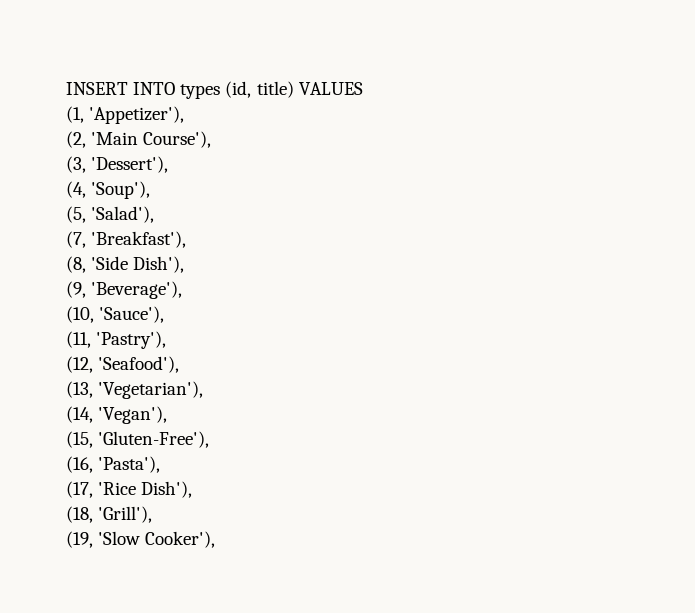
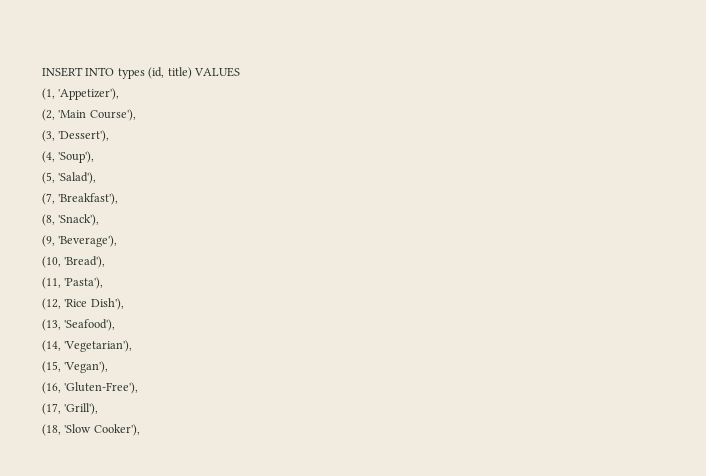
[91,256,185,273] 'Side Dish'), -> [58,214,100,226] 'Snack'),
[99,306,165,323] 'Sauce'), -> [64,256,106,268] 'Bread'),
[96,331,167,349] 'Pastry'), -> [64,277,104,289] 'Pasta'),
[98,356,180,373] [66,381,204,399] [66,406,168,424] [66,431,210,448] [66,456,161,473] [66,481,193,498] [66,506,93,523] 'Seafood'), // (13, 'Vegetarian'), // (14, 'Vegan'), // (15, 'Gluten-Free'), // (16, 'Pasta'), // (17, 'Rice Dish'), // (18, -> [64,298,124,310] [42,319,116,331] [42,340,133,352] [42,361,109,373] [42,382,139,394] [42,403,61,415] 'Rice Dish'), // (13, 'Seafood'), // (14, 'Vegetarian'), // (15, 'Vegan'), // (16, 'Gluten-Free'), // (17,
[66,531,93,548] (19, -> [42,424,61,436] (18,

